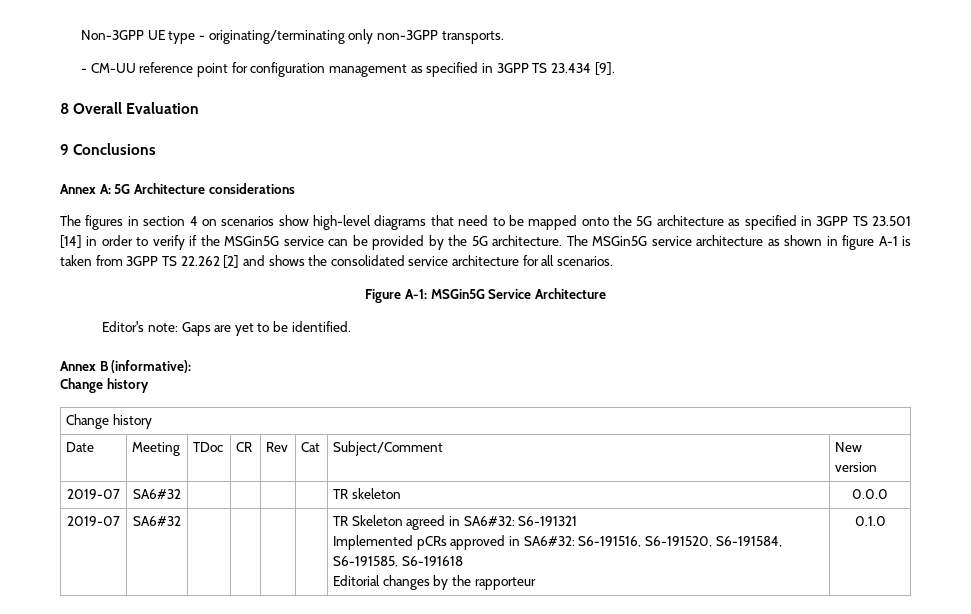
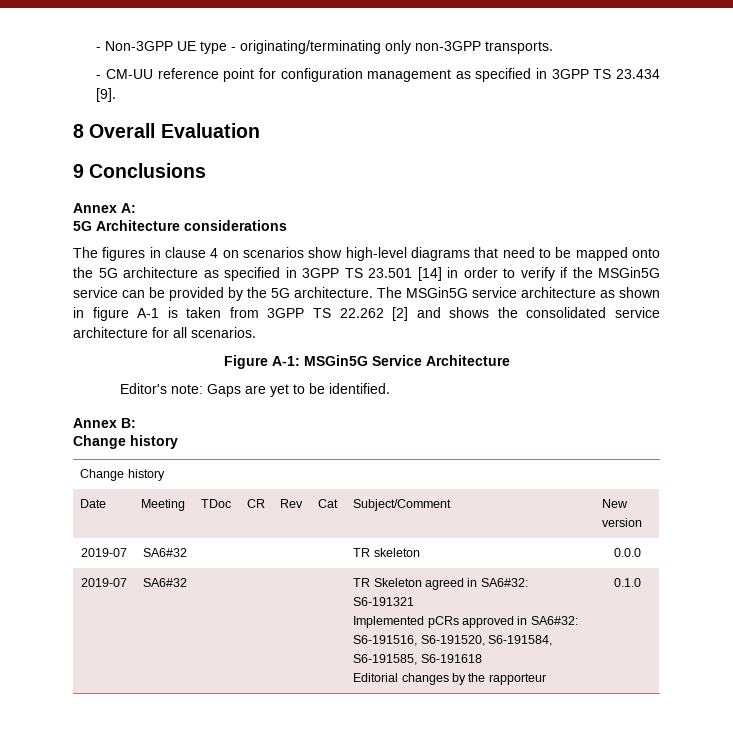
(81, 35) none -> [96,47,102,51] -
(111, 189) none -> (136, 208) //
[143,216,186,226] section -> [165,247,206,258] clause
[99,360,192,373] B (informative): -> [121,418,136,428] B:

